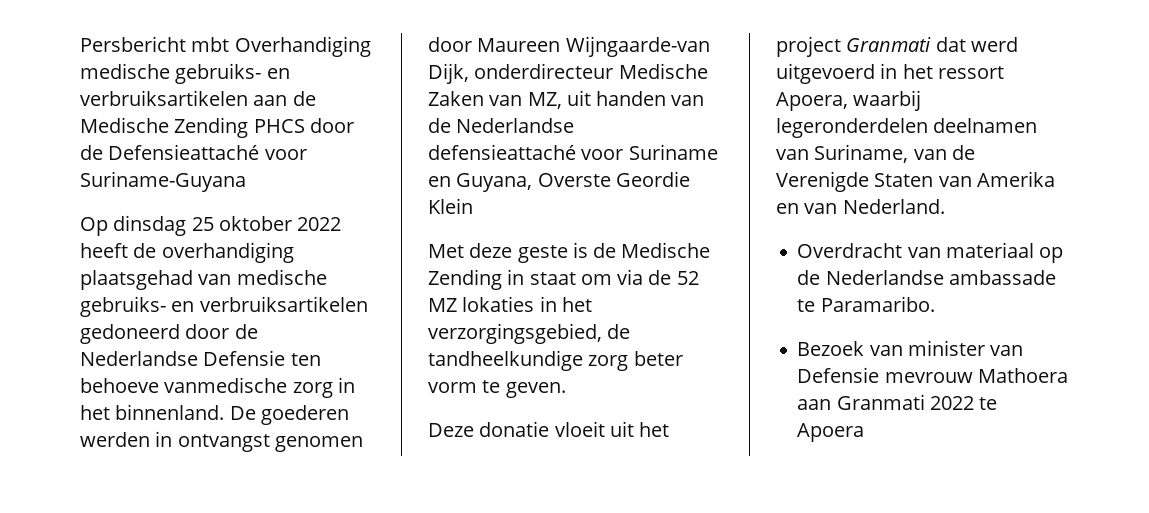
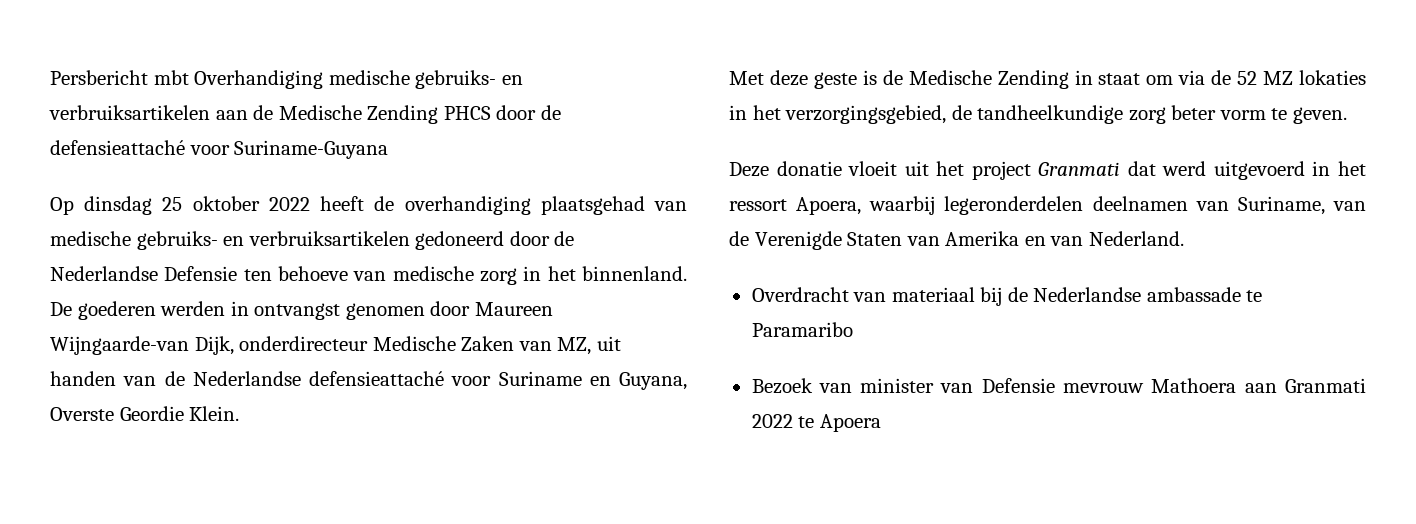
[108,144,260,160] Defensieattaché -> [50,140,185,155] defensieattaché
[164,377,288,393] vanmedische -> [353,266,474,281] van medische
[428,198,473,214] Klein -> [189,406,240,421] Klein.
[1039,247,1064,263] op -> [980,287,1003,306] bij
[820,296,935,312] Paramaribo. -> [751,322,853,337] Paramaribo

